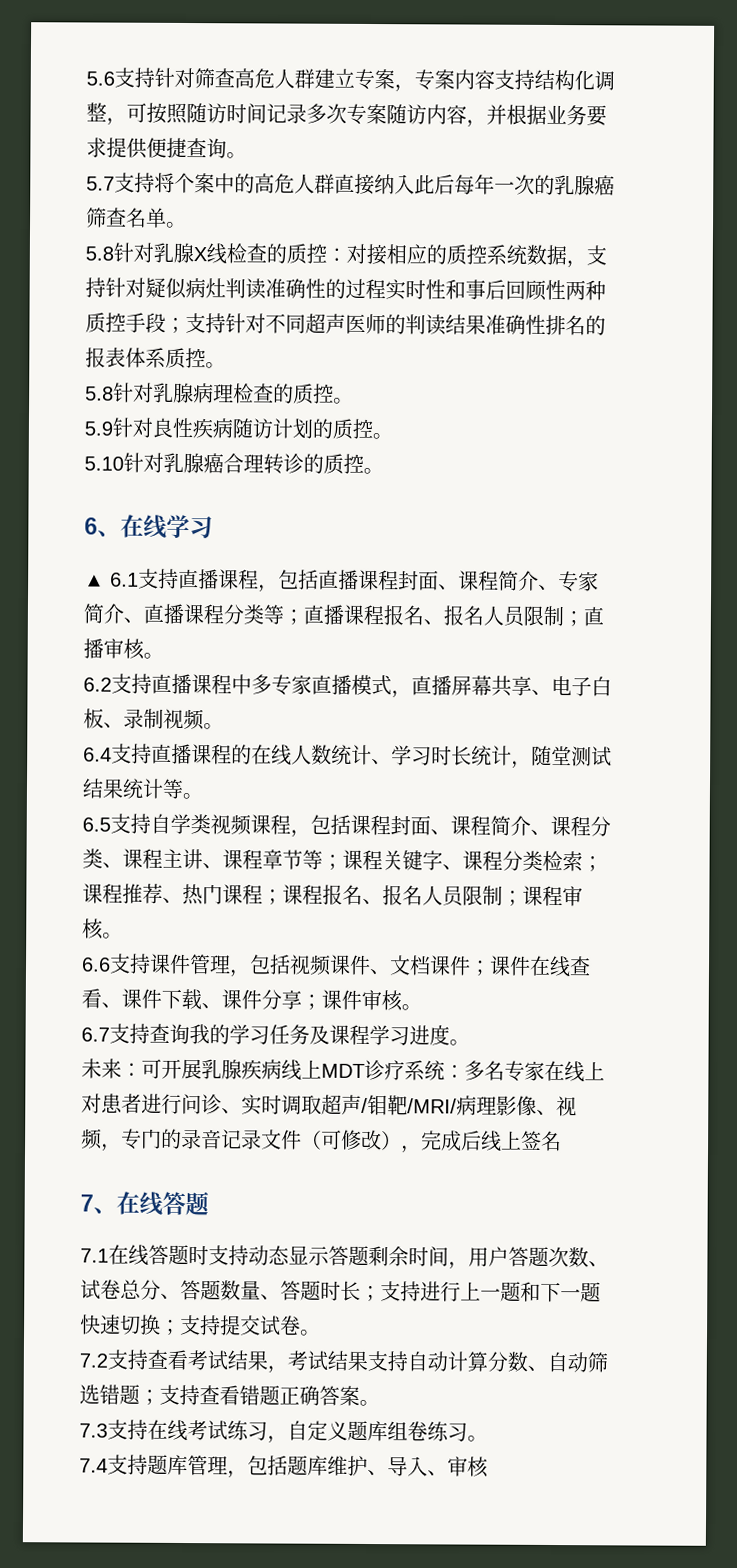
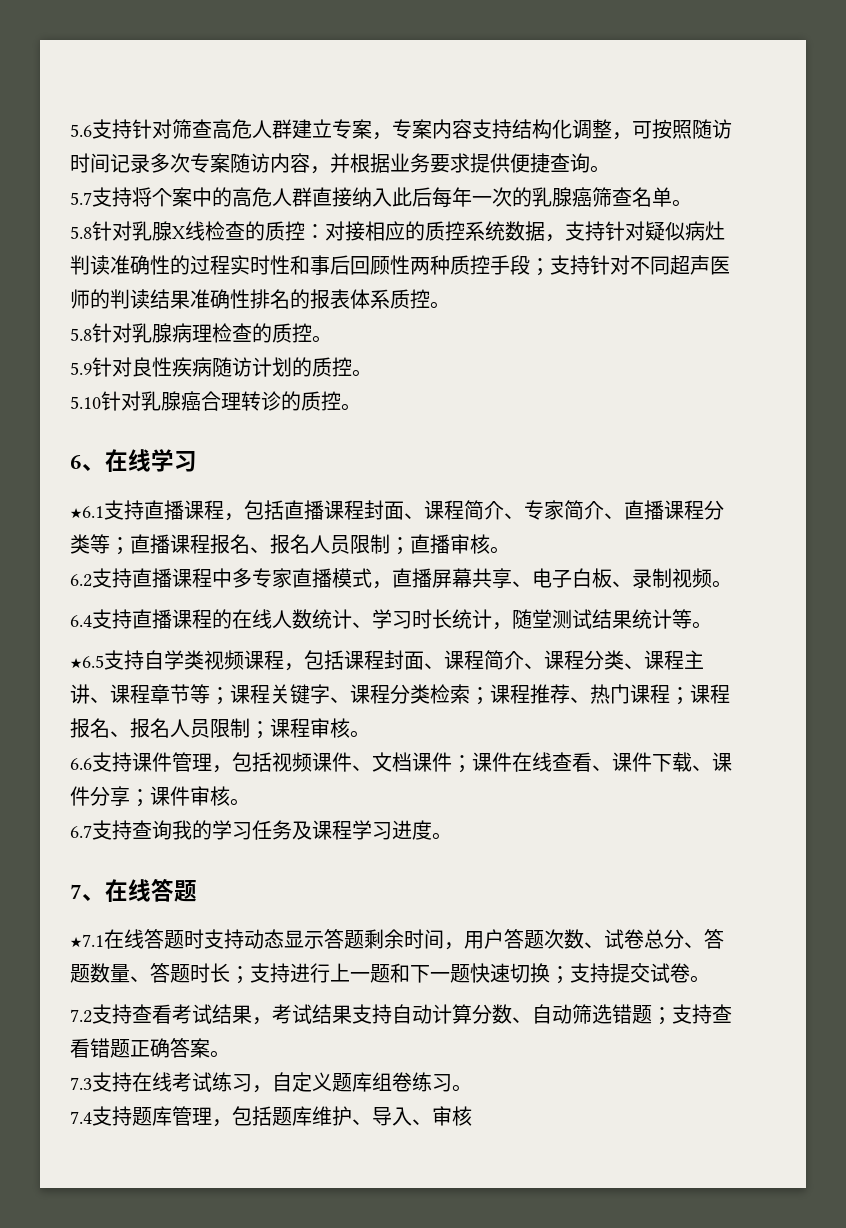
[84,572,139,587] ▲ 6.1 -> [70,506,104,519] ★6.1
[82,817,111,832] 6.5 -> [70,655,104,669] ★6.5
[81,1058,605,1083] [81,1093,577,1117] [81,1128,562,1154] // 未来：可开展乳腺疾病线上MDT诊疗系统：多名专家在线上对患者进行问诊、实时调取超声/钼靶/MRI/病理影像、视频，专门的录音记录文件（可修改），完成后线上签名 -> (452, 836) none
[80,1248,109,1263] 7.1 -> [70,934,104,948] ★7.1

